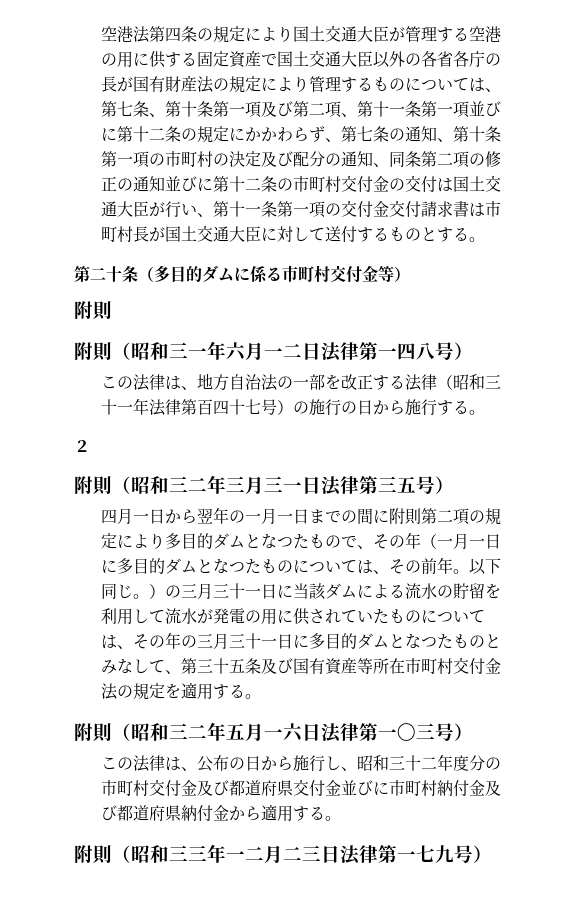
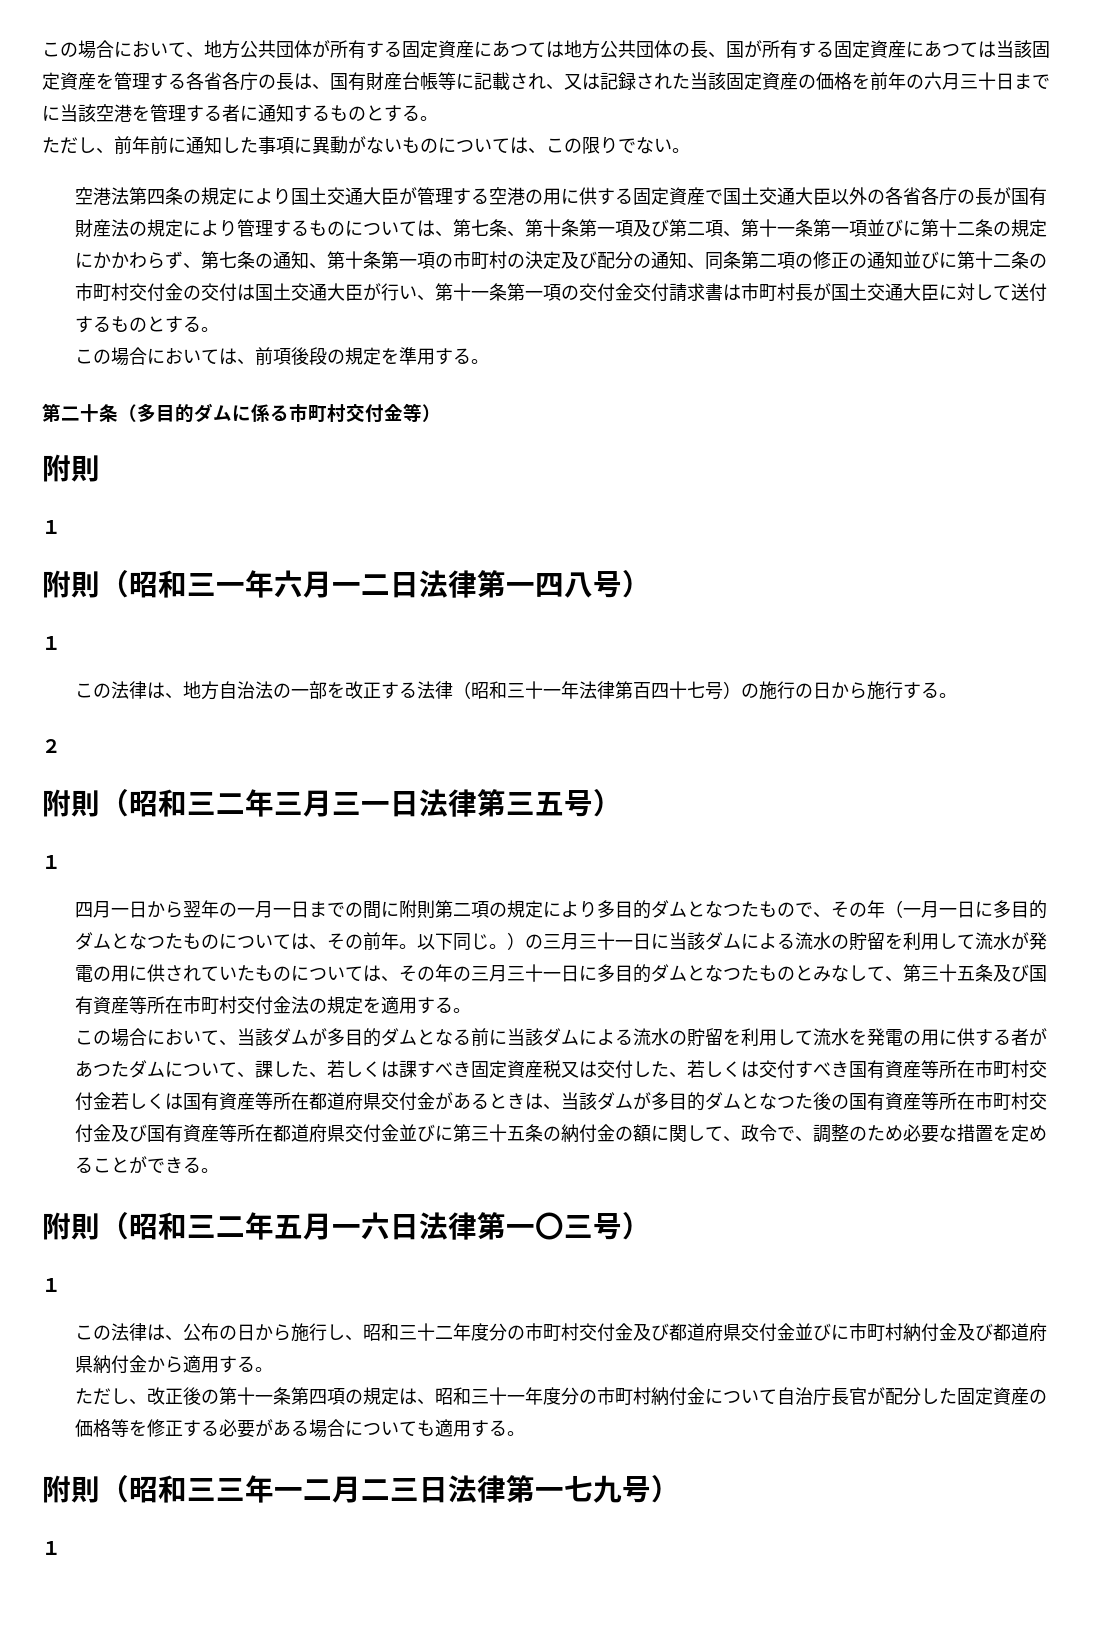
(100, 33) none -> [42,40,1050,59] [42,72,1050,91] [42,104,438,122] [42,136,690,154] この場合において、地方公共団体が所有する固定資産にあつては地方公共団体の長、国が所有する固定資産にあつては当該固定資産を管理する各省各庁の長は、国有財産台帳等に記載され、又は記録された当該固定資産の価格を前年の六月三十日までに当該空港を管理する者に通知するものとする。 // ただし、前年前に通知した事項に異動がないものについては、この限りでない。 //
(485, 239) none -> [74,347,489,366] // この場合においては、前項後段の規定を準用する。
(112, 310) none -> [42,520,61,534] // １
(473, 351) none -> [42,636,61,650] // １
(454, 485) none -> [42,855,61,869] // １
(261, 696) none -> [74,1028,1047,1047] [74,1060,1047,1079] [74,1092,1047,1111] [74,1124,1047,1143] [74,1156,219,1174] // この場合において、当該ダムが多目的ダムとなる前に当該ダムによる流水の貯留を利用して流水を発電の用に供する者があつたダムについて、課した、若しくは課すべき固定資産税又は交付した、若しくは交付すべき国有資産等所在市町村交付金若しくは国有資産等所在都道府県交付金があるときは、当該ダムが多目的ダムとなつた後の国有資産等所在市町村交付金及び国有資産等所在都道府県交付金並びに第三十五条の納付金の額に関して、政令で、調整のため必要な措置を定めることができる。
(473, 732) none -> [42,1278,61,1292] // １
(341, 818) none -> [74,1387,1047,1406] [74,1419,525,1438] // ただし、改正後の第十一条第四項の規定は、昭和三十一年度分の市町村納付金について自治庁長官が配分した固定資産の価格等を修正する必要がある場合についても適用する。
(492, 854) none -> [42,1541,61,1555] // １

